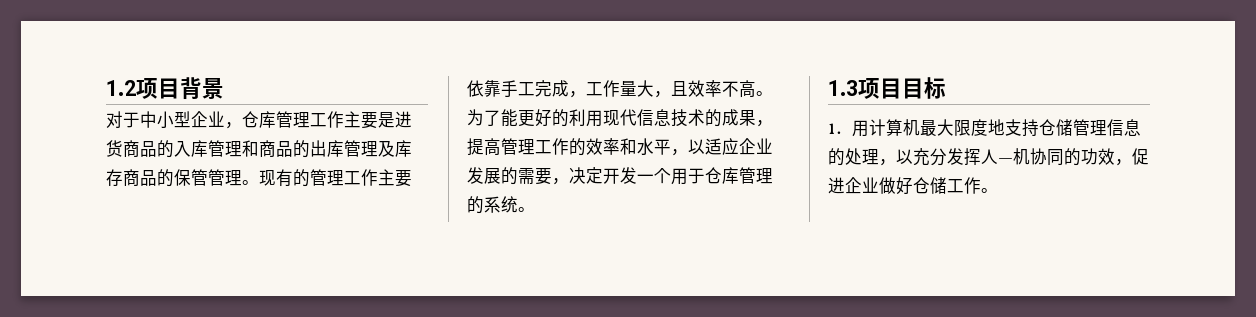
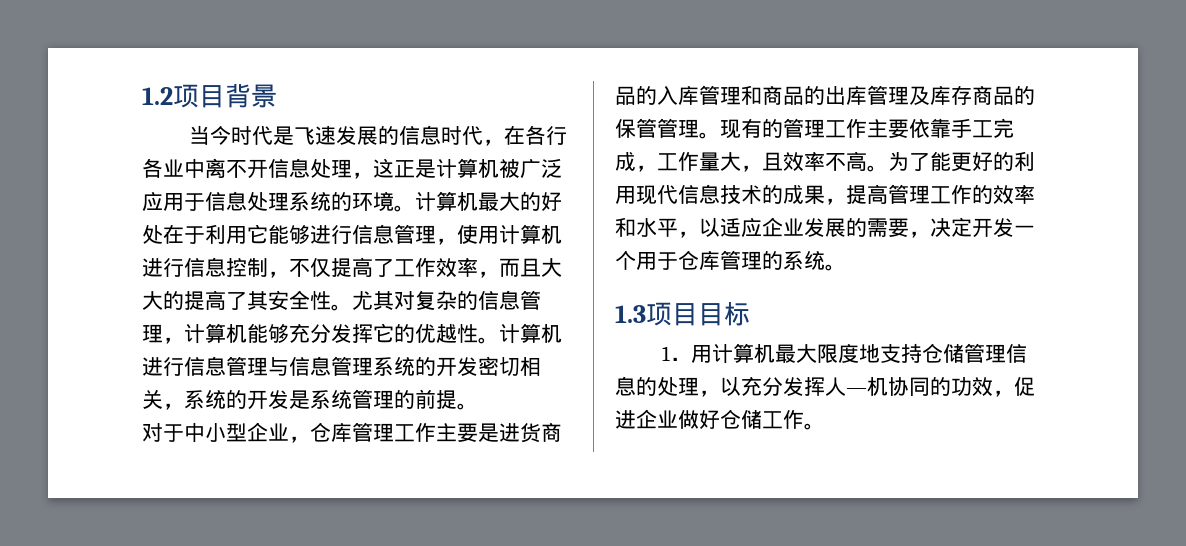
(224, 88) none -> [189,125,568,146] [142,158,562,179] [142,191,562,212] [142,224,562,245] [142,257,562,278] [142,290,541,311] [142,323,562,344] [142,356,541,377] [142,389,478,410] // 当今时代是飞速发展的信息时代，在各行各业中离不开信息处理，这正是计算机被广泛应用于信息处理系统的环境。计算机最大的好处在于利用它能够进行信息管理，使用计算机进行信息控制，不仅提高了工作效率，而且大大的提高了其安全性。尤其对复杂的信息管理，计算机能够充分发挥它的优越性。计算机进行信息管理与信息管理系统的开发密切相关，系统的开发是系统管理的前提。

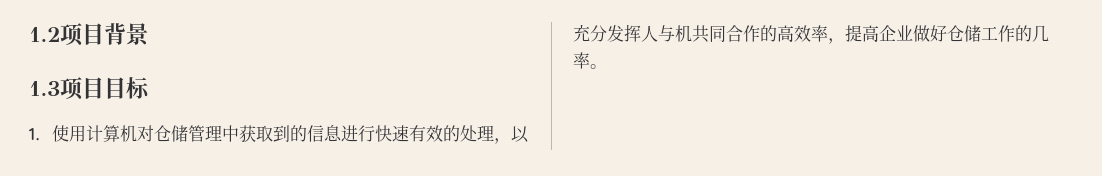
[189,125,568,146] [142,158,562,179] [142,191,562,212] [142,224,562,245] [142,257,562,278] [142,290,541,311] [142,323,562,344] [142,356,541,377] [142,389,478,410] [142,422,562,443] [615,85,1035,105] [615,118,1014,139] [615,151,1035,172] [615,184,1035,205] [615,217,1035,238] [615,250,846,271] // 当今时代是飞速发展的信息时代，在各行各业中离不开信息处理，这正是计算机被广泛应用于信息处理系统的环境。计算机最大的好处在于利用它能够进行信息管理，使用计算机进行信息控制，不仅提高了工作效率，而且大大的提高了其安全性。尤其对复杂的信息管理，计算机能够充分发挥它的优越性。计算机进行信息管理与信息管理系统的开发密切相关，系统的开发是系统管理的前提。 // 对于中小型企业，仓库管理工作主要是进货商品的入库管理和商品的出库管理及库存商品的保管管理。现有的管理工作主要依靠手工完成，工作量大，且效率不高。为了能更好的利用现代信息技术的成果，提高管理工作的效率和水平，以适应企业发展的需要，决定开发一个用于仓库管理的系统。 -> (149, 34) none
[691,343,1028,364] [615,376,636,396] 用计算机最大限度地支持仓储管理信息 -> [52,125,443,142] 使用计算机对仓储管理中获取到的信息进行快速有效
[846,377,1035,397] [615,410,636,429] —机协同的功效，促进 -> [658,25,879,44] 与机共同合作的高效率，提高
(804, 419) none -> [1015,25,1049,42] [573,52,590,69] 的几率

